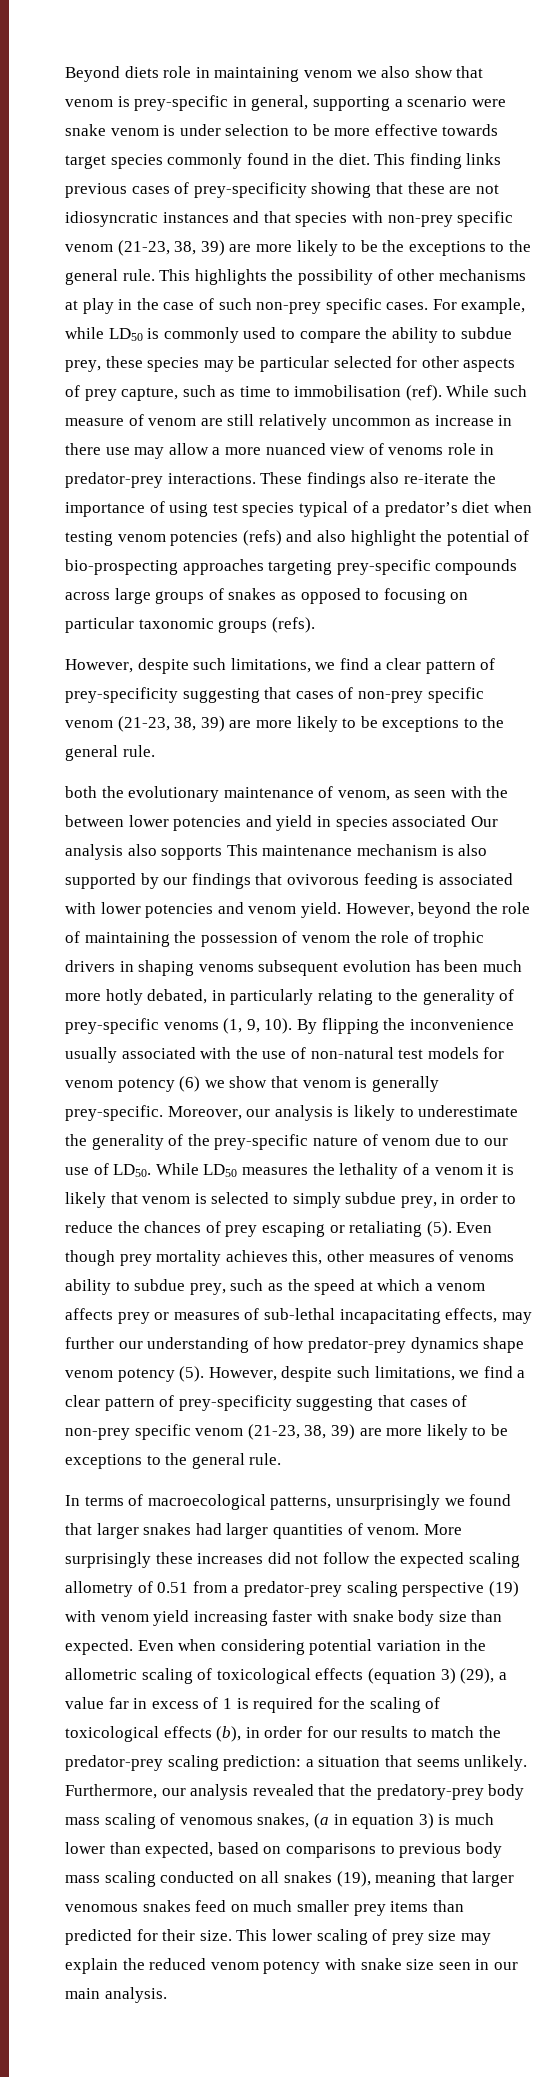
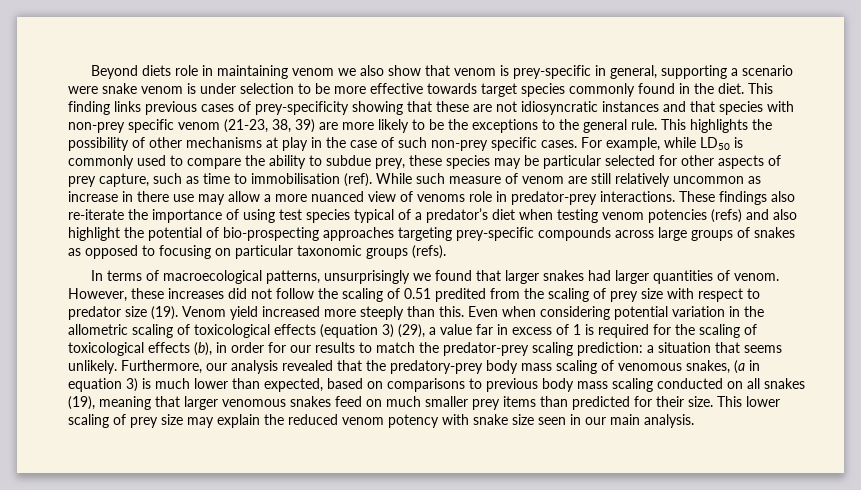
[65,658,496,674] [65,687,484,703] [65,716,505,732] [65,745,155,761] [65,786,509,802] [65,815,498,831] [65,844,488,860] [65,873,513,889] [65,902,531,918] [65,931,485,947] [65,960,522,976] [65,989,515,1005] [65,1018,514,1034] [65,1047,505,1063] [65,1076,439,1092] [65,1105,519,1121] [65,1134,508,1150] [65,1163,515,1179] [65,1192,517,1208] [65,1221,493,1237] [65,1250,514,1266] [65,1279,486,1295] [65,1308,532,1324] [65,1337,525,1353] [65,1366,526,1382] [65,1395,468,1411] [65,1424,508,1440] [65,1453,282,1469] // However, despite such limitations, we find a clear pattern of prey-specificity suggesting that cases of non-prey specific venom (21-23, 38, 39) are more likely to be exceptions to the general rule. // both the evolutionary maintenance of venom, as seen with the between lower potencies and yield in species associated Our analysis also sopports This maintenance mechanism is also supported by our findings that ovivorous feeding is associated with lower potencies and venom yield. However, beyond the role of maintaining the possession of venom the role of trophic drivers in shaping venoms subsequent evolution has been much more hotly debated, in particularly relating to the generality of prey-specific venoms (1, 9, 10). By flipping the inconvenience usually associated with the use of non-natural test models for venom potency (6) we show that venom is generally prey-specific. Moreover, our analysis is likely to underestimate the generality of the prey-specific nature of venom due to our use of LD50. While LD50 measures the lethality of a venom it is likely that venom is selected to simply subdue prey, in order to reduce the chances of prey escaping or retaliating (5). Even though prey mortality achieves this, other measures of venoms ability to subdue prey, such as the speed at which a venom affects prey or measures of sub-lethal incapacitating effects, may further our understanding of how predator-prey dynamics shape venom potency (5). However, despite such limitations, we find a clear pattern of prey-specificity suggesting that cases of non-prey specific venom (21-23, 38, 39) are more likely to be exceptions to the general rule. -> (446, 252) none
[423,1524,462,1535] [65,1552,151,1568] More surprisingly -> [68,288,127,302] However,
[400,1552,520,1568] [65,1581,519,1597] [65,1610,503,1626] [65,1639,133,1655] expected scaling allometry of 0.51 from a predator-prey scaling perspective (19) with venom yield increasing faster with snake body size than expected. -> [342,288,760,302] [68,306,464,320] scaling of 0.51 predited from the scaling of prey size with respect to predator size (19). Venom yield increased more steeply than this.

